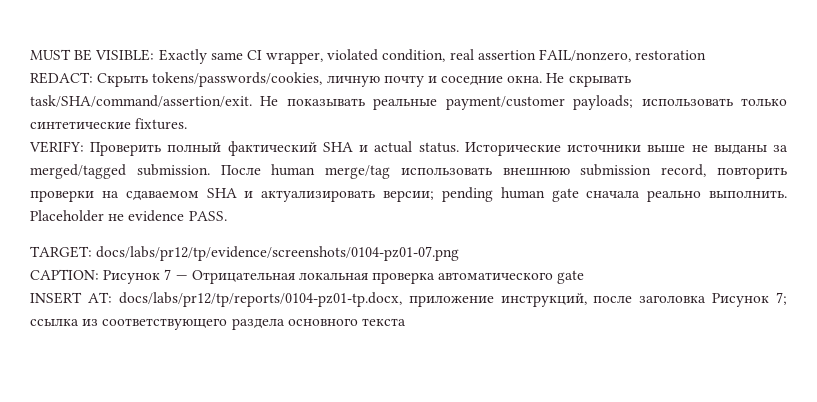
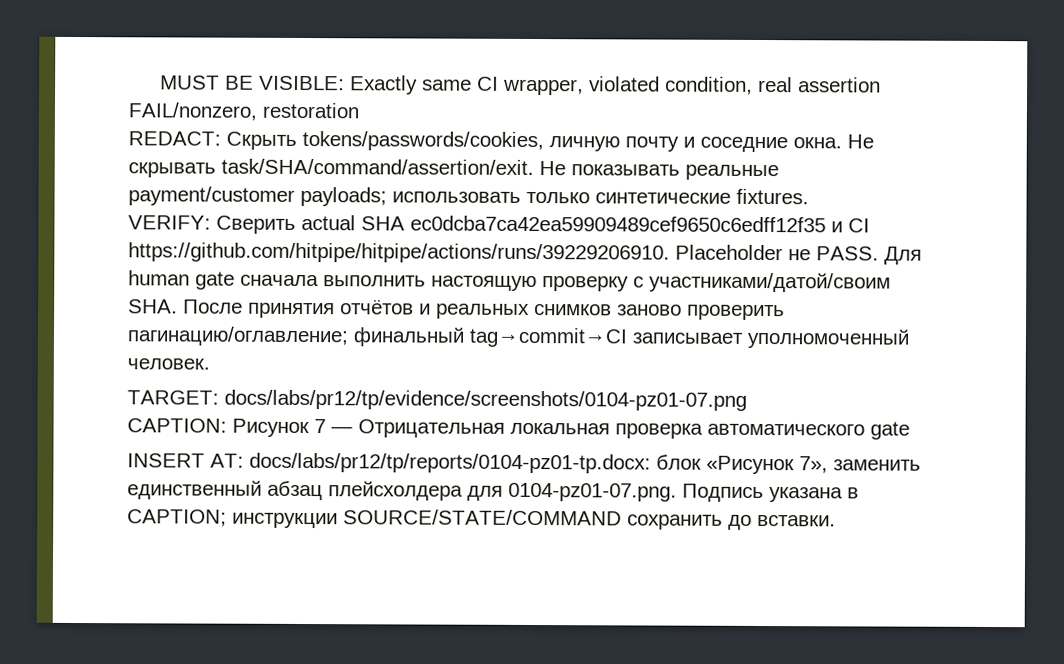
[90,141,789,156] [30,164,788,179] [30,187,788,202] [30,210,227,222] Проверить полный фактический SHA и actual status. Исторические источники выше не выданы за merged/tagged submission. После human merge/tag использовать внешнюю submission record, повторить проверки на сдаваемом SHA и актуализировать версии; pending human gate сначала реально выполнить. Placeholder не evidence PASS. -> [216,214,870,234] [128,242,922,265] [128,270,891,293] [128,299,785,321] [127,326,910,349] [127,358,210,370] Сверить actual SHA ec0dcba7ca42ea59909489cef9650c6edff12f35 и CI https://github.com/hitpipe/hitpipe/actions/runs/39229206910. Placeholder не PASS. Для human gate сначала выполнить настоящую проверку с участниками/датой/своим SHA. После принятия отчётов и реальных снимков заново проверить пагинацию/оглавление; финальный tag→commit→CI записывает уполномоченный человек.
[118,292,787,307] [30,318,406,330] docs/labs/pr12/tp/reports/0104-pz01-tp.docx, приложение инструкций, после заголовка Рисунок 7; ссылка из соответствующего раздела основного текста -> [249,452,921,475] [127,480,859,503] [127,509,836,530] docs/labs/pr12/tp/reports/0104-pz01-tp.docx: блок «Рисунок 7», заменить единственный абзац плейсхолдера для 0104-pz01-07.png. Подпись указана в CAPTION; инструкции SOURCE/STATE/COMMAND сохранить до вставки.

